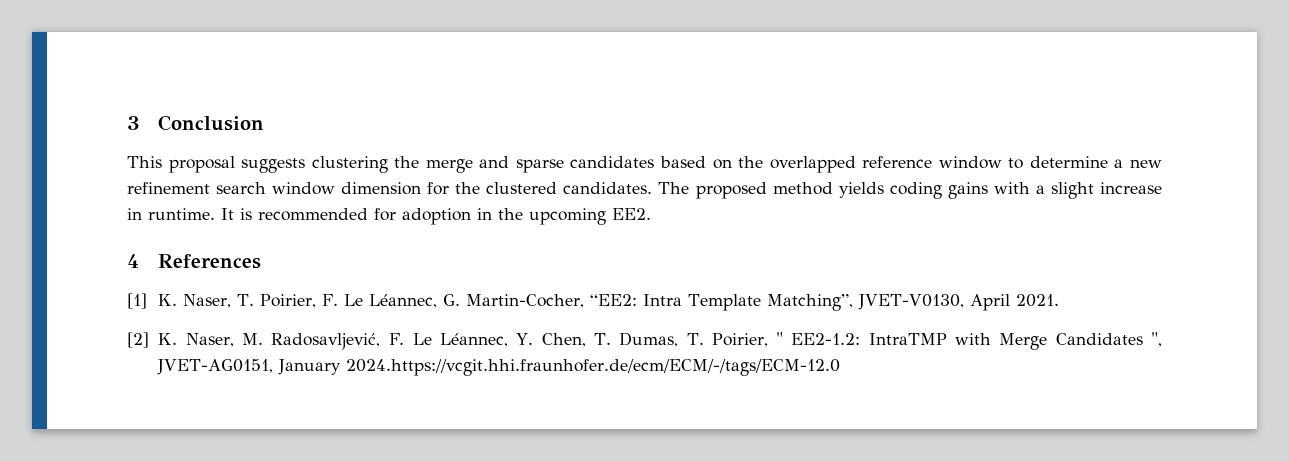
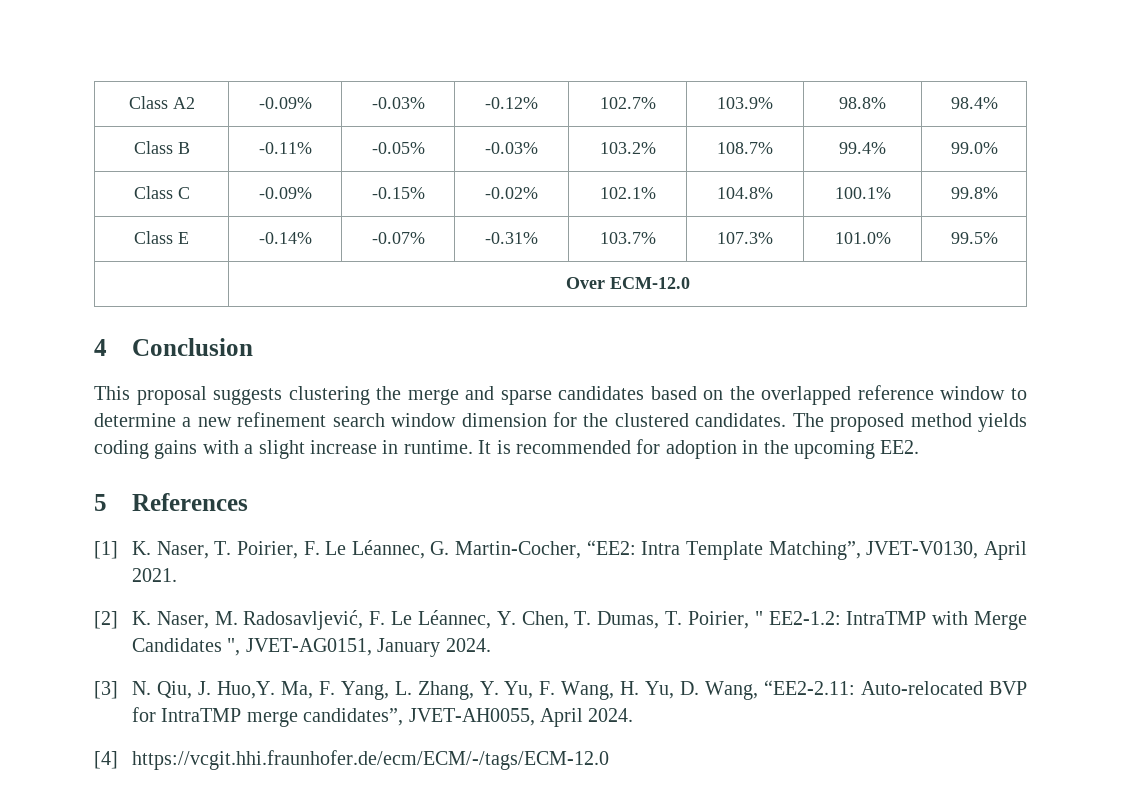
[127,116,140,130] 3 -> [128,96,195,109] [258,97,312,109] [371,97,425,109] [485,97,538,109] [599,97,656,109] [717,97,773,109] [839,97,886,109] [950,97,998,109] [133,141,190,154] [258,142,312,154] [371,142,425,154] [485,142,538,154] [599,142,656,154] [717,142,773,154] [839,142,886,154] [950,142,998,154] [133,186,190,199] [258,187,312,199] [371,187,425,199] [485,187,538,199] [599,187,656,199] [717,187,773,199] [834,187,891,199] [950,187,998,199] [134,231,189,244] [258,232,312,244] [371,232,425,244] [485,232,538,244] [599,232,656,244] [717,232,773,244] [834,232,891,244] [950,232,998,244] [565,277,690,289] [94,339,107,356] Class A2 | -0.09% | -0.03% | -0.12% | 102.7% | 103.9% | 98.8% | 98.4% // Class B | -0.11% | -0.05% | -0.03% | 103.2% | 108.7% | 99.4% | 99.0% // Class C | -0.09% | -0.15% | -0.02% | 102.1% | 104.8% | 100.1% | 99.8% // Class E | -0.14% | -0.07% | -0.31% | 103.7% | 107.3% | 101.0% | 99.5% // | Over ECM-12.0 // 4
[127,254,139,268] 4 -> [94,494,107,511] 5
[346,359,841,376] 2024.https://vcgit.hhi.fraunhofer.de/ecm/ECM/-/tags/ECM-12.0 -> [445,638,491,652] [94,680,1028,700] [131,707,634,727] [94,750,609,770] 2024. // [3] N. Qiu, J. Huo,Y. Ma, F. Yang, L. Zhang, Y. Yu, F. Wang, H. Yu, D. Wang, “EE2-2.11: Auto-relocated BVP for IntraTMP merge candidates”, JVET-AH0055, April 2024. // [4] https://vcgit.hhi.fraunhofer.de/ecm/ECM/-/tags/ECM-12.0

